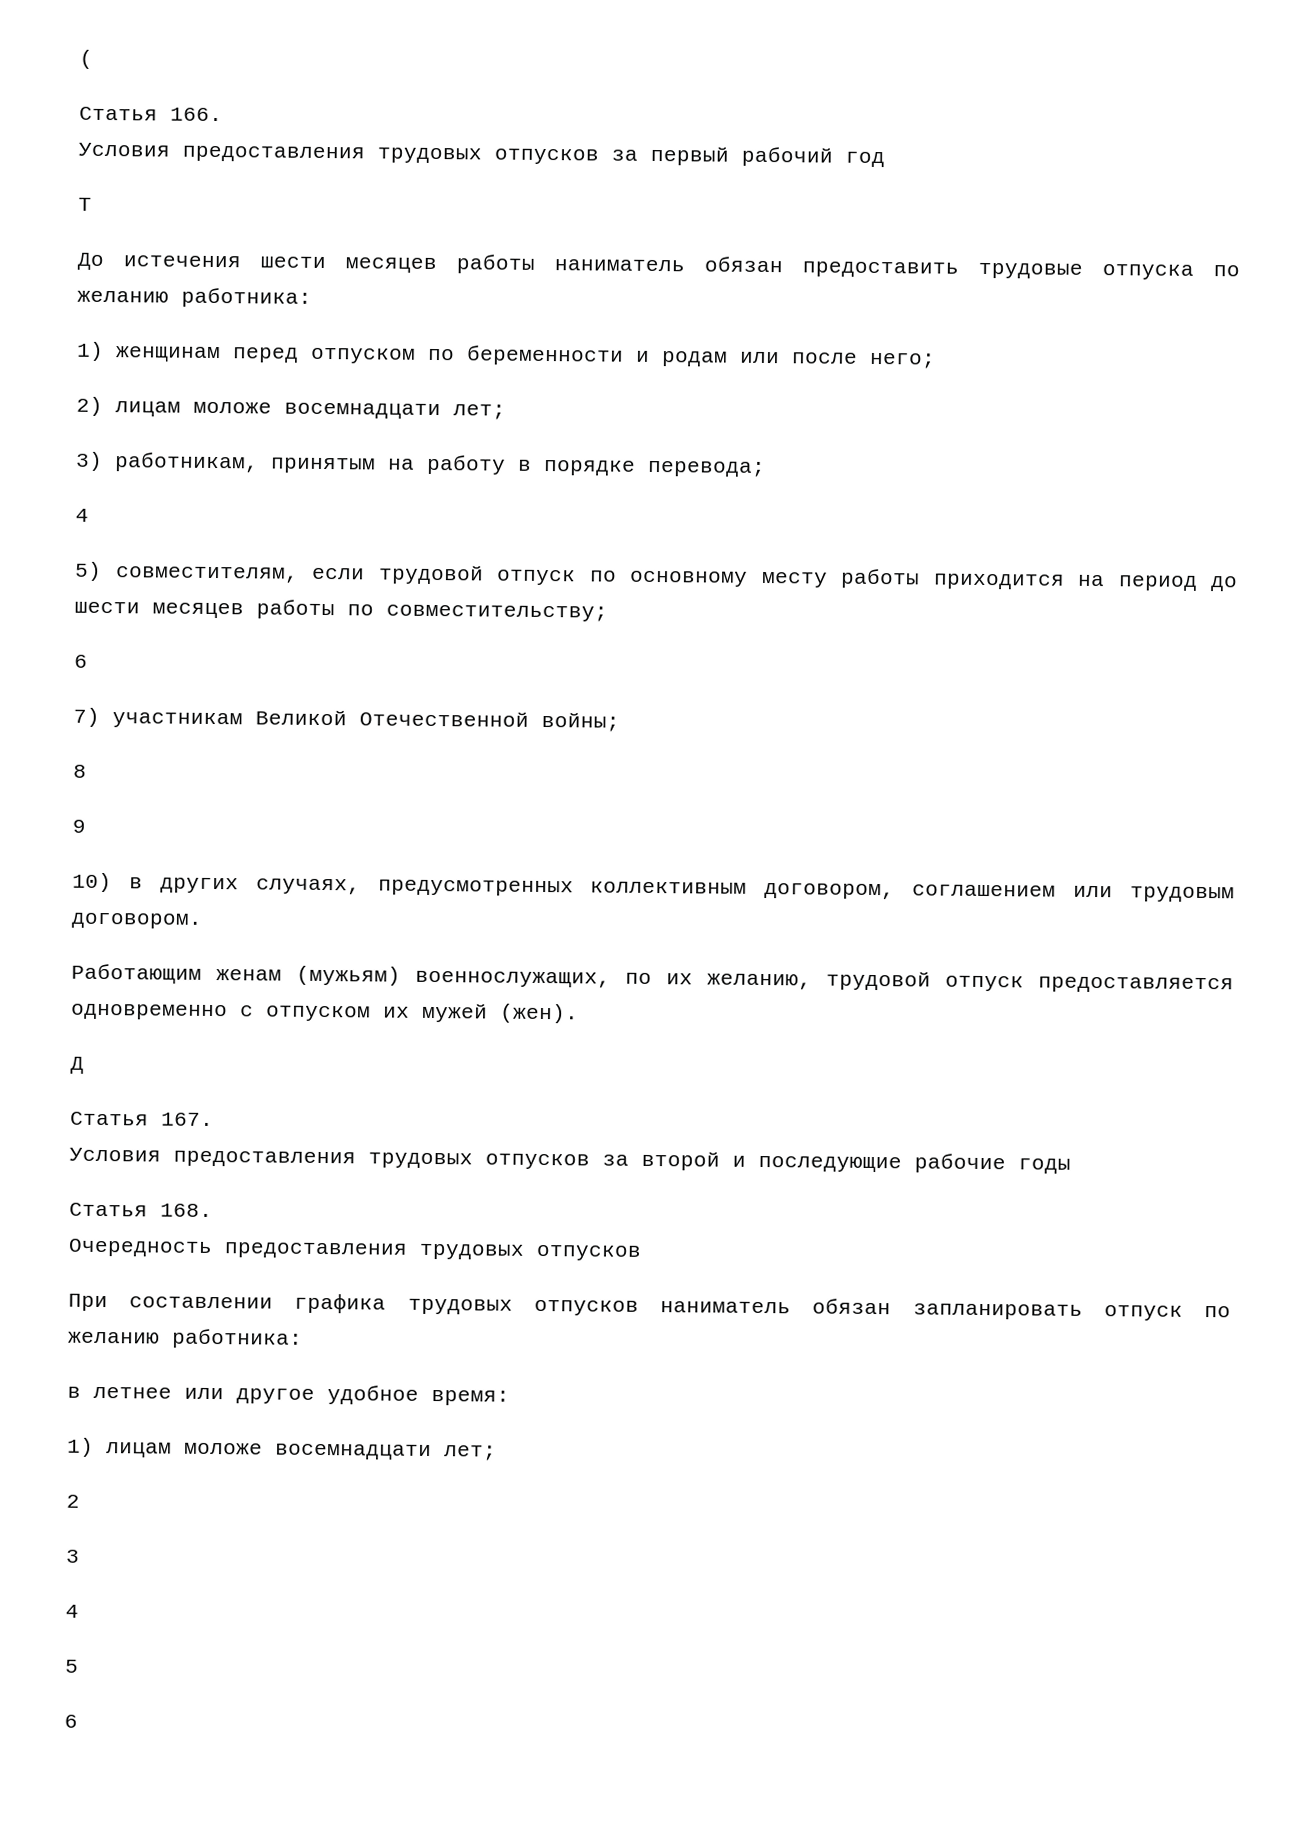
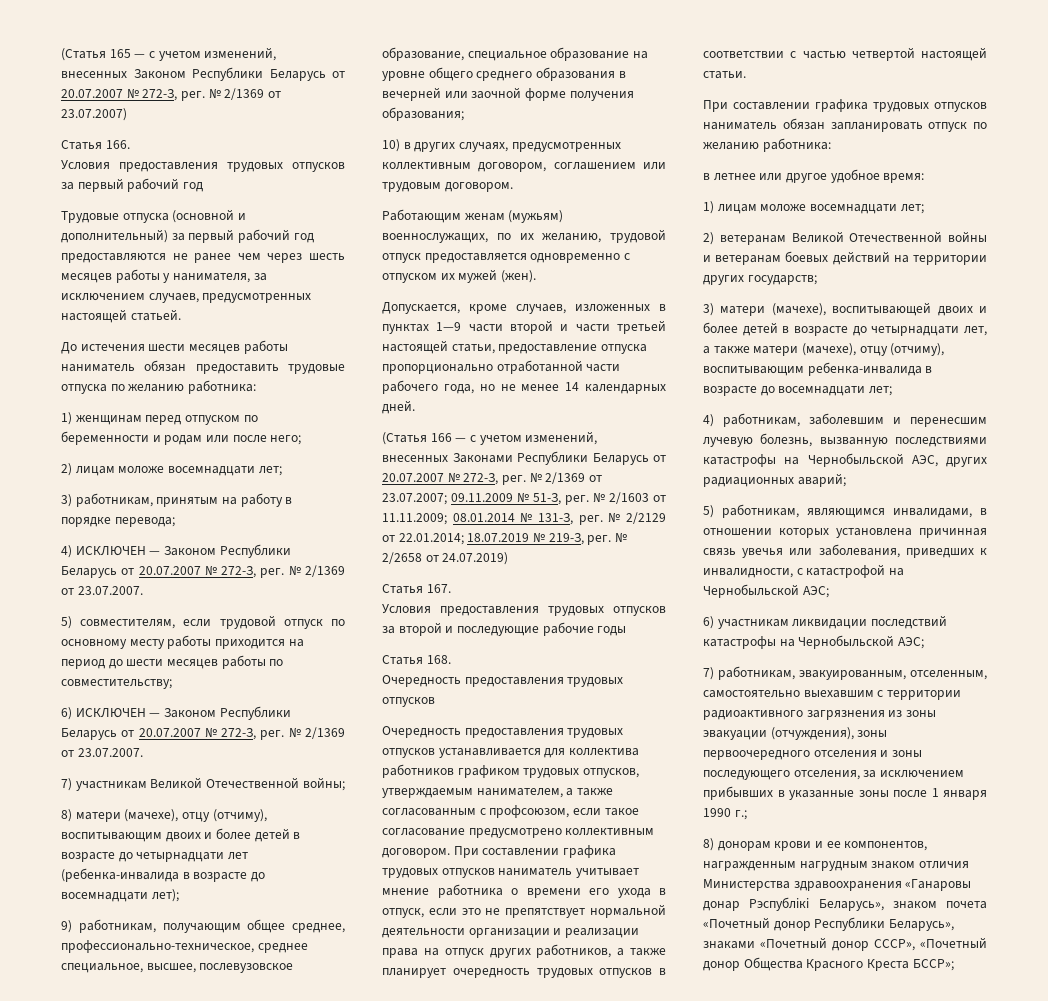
[79,49,93,69] ( -> [61,47,277,61] [61,67,345,81] [61,88,281,101] [61,108,127,121] (Статья 165 — с учетом изменений, внесенных Законом Республики Беларусь от 20.07.2007 № 272-З, рег. № 2/1369 от 23.07.2007)
[78,197,92,211] Т -> [61,209,246,223] [61,229,314,243] [61,253,345,263] [61,269,267,283] [61,293,312,303] [61,309,181,323] Трудовые отпуска (основной и дополнительный) за первый рабочий год предоставляются не ранее чем через шесть месяцев работы у нанимателя, за исключением случаев, предусмотренных настоящей статьей.
[75,508,89,522] 4 -> [61,544,291,558] [61,565,345,578] [61,586,143,595] 4) ИСКЛЮЧЕН — Законом Республики Беларусь от 20.07.2007 № 272-З, рег. № 2/1369 от 23.07.2007.
[74,654,88,668] 6 -> [61,706,291,720] [61,727,345,740] [61,748,143,757] 6) ИСКЛЮЧЕН — Законом Республики Беларусь от 20.07.2007 № 272-З, рег. № 2/1369 от 23.07.2007.
[73,764,87,778] [72,819,86,833] 8 // 9 -> [61,809,267,822] [61,828,301,842] [61,852,248,862] [61,868,265,882] [61,889,179,902] [61,919,345,933] [61,940,308,953] [61,963,294,973] [382,47,648,61] [382,67,626,81] [382,87,634,101] [382,107,464,121] 8) матери (мачехе), отцу (отчиму), воспитывающим двоих и более детей в возрасте до четырнадцати лет (ребенка-инвалида в возрасте до восемнадцати лет); // 9) работникам, получающим общее среднее, профессионально-техническое, среднее специальное, высшее, послевузовское образование, специальное образование на уровне общего среднего образования в вечерней или заочной форме получения образования;
[70,1056,84,1074] Д -> [382,302,666,314] [382,320,666,334] [382,340,647,354] [382,360,621,374] [382,380,666,394] [382,400,415,414] [382,431,598,445] [382,451,666,465] [382,472,602,485] [382,492,666,505] [382,512,666,525] [382,533,627,545] [382,552,509,565] Допускается, кроме случаев, изложенных в пунктах 1—9 части второй и части третьей настоящей статьи, предоставление отпуска пропорционально отработанной части рабочего года, но не менее 14 календарных дней. // (Статья 166 — с учетом изменений, внесенных Законами Республики Беларусь от 20.07.2007 № 272-З, рег. № 2/1369 от 23.07.2007; 09.11.2009 № 51-З, рег. № 2/1603 от 11.11.2009; 08.01.2014 № 131-З, рег. № 2/2129 от 22.01.2014; 18.07.2019 № 219-З, рег. № 2/2658 от 24.07.2019)
(642, 1252) none -> [382,726,624,738] [382,748,639,758] [382,764,639,778] [382,788,613,798] [382,805,639,818] [382,828,655,838] [382,845,616,858] [382,868,639,878] [382,884,666,898] [382,904,666,918] [382,928,639,938] [382,944,666,958] [382,968,666,978] [703,47,987,61] [703,71,746,79] // Очередность предоставления трудовых отпусков устанавливается для коллектива работников графиком трудовых отпусков, утверждаемым нанимателем, а также согласованным с профсоюзом, если такое согласование предусмотрено коллективным договором. При составлении графика трудовых отпусков наниматель учитывает мнение работника о времени его ухода в отпуск, если это не препятствует нормальной деятельности организации и реализации права на отпуск других работников, а также планирует очередность трудовых отпусков в соответствии с частью четвертой настоящей статьи.
[66,1494,80,1508] [66,1549,80,1563] [65,1604,79,1618] [65,1659,79,1673] [64,1714,78,1728] 2 // 3 // 4 // 5 // 6 -> [703,231,987,245] [703,251,987,265] [703,275,817,285] [703,302,987,316] [703,322,987,336] [703,343,945,356] [703,362,933,376] [703,386,892,396] [703,413,987,427] [703,433,987,447] [703,453,987,467] [703,473,846,487] [703,504,987,518] [703,528,987,538] [703,544,987,558] [703,564,904,578] [703,584,829,598] [703,615,947,629] [703,635,924,649] [703,666,987,680] [703,690,961,700] [703,710,936,720] [703,727,888,740] [703,750,922,760] [703,770,964,780] [703,786,987,800] [703,808,747,820] [703,838,928,851] [703,861,969,871] [703,879,972,891] [703,897,987,911] [703,917,954,931] [703,937,987,951] [703,957,954,971] 2) ветеранам Великой Отечественной войны и ветеранам боевых действий на территории других государств; // 3) матери (мачехе), воспитывающей двоих и более детей в возрасте до четырнадцати лет, а также матери (мачехе), отцу (отчиму), воспитывающим ребенка-инвалида в возрасте до восемнадцати лет; // 4) работникам, заболевшим и перенесшим лучевую болезнь, вызванную последствиями катастрофы на Чернобыльской АЭС, других радиационных аварий; // 5) работникам, являющимся инвалидами, в отношении которых установлена причинная связь увечья или заболевания, приведших к инвалидности, с катастрофой на Чернобыльской АЭС; // 6) участникам ликвидации последствий катастрофы на Чернобыльской АЭС; // 7) работникам, эвакуированным, отселенным, самостоятельно выехавшим с территории радиоактивного загрязнения из зоны эвакуации (отчуждения), зоны первоочередного отселения и зоны последующего отселения, за исключением прибывших в указанные зоны после 1 января 1990 г.; // 8) донорам крови и ее компонентов, награжденным нагрудным знаком отличия Министерства здравоохранения «Ганаровы донар Рэспублiкi Беларусь», знаком почета «Почетный донор Республики Беларусь», знаками «Почетный донор СССР», «Почетный донор Общества Красного Креста БССР»;

